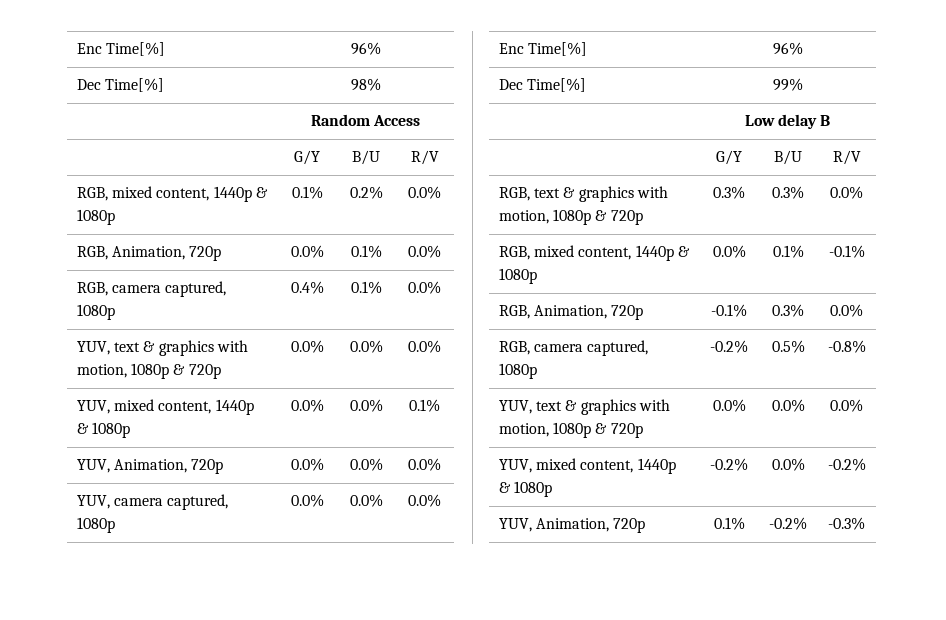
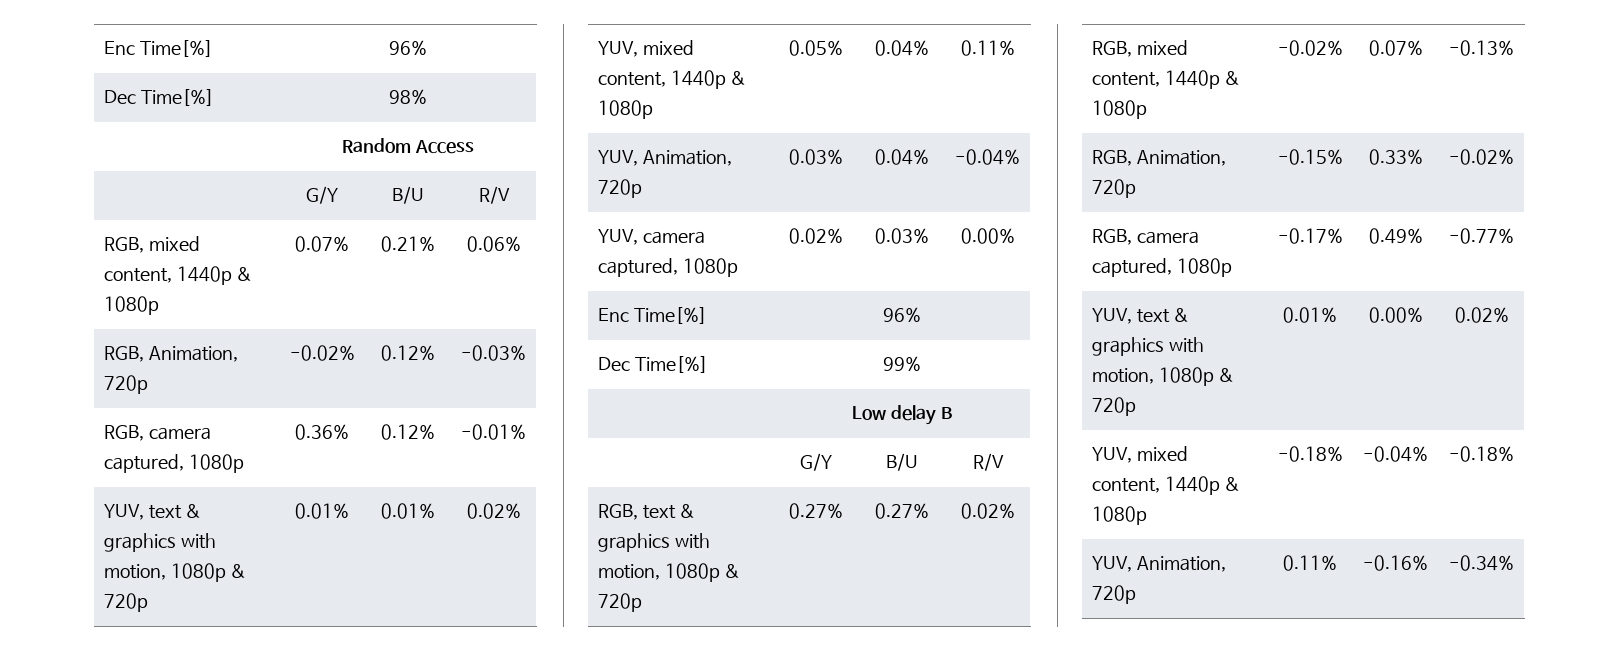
[291,186,323,199] [349,186,383,199] [408,186,441,199] [76,246,222,261] [290,245,324,258] [350,245,382,258] [408,245,441,258] [76,281,227,297] [76,304,115,320] [290,281,324,294] [350,281,382,294] [408,281,441,294] [76,340,248,356] [76,363,221,379] [290,340,324,353] [349,340,383,353] [408,340,441,353] [76,399,254,415] [76,422,131,438] [290,399,324,412] [349,399,383,412] [409,399,440,412] [76,459,224,474] [290,458,324,471] [349,458,383,471] [408,458,441,471] 0.1% | 0.2% | 0.0% // RGB, Animation, 720p | 0.0% | 0.1% | 0.0% // RGB, camera captured, 1080p | 0.4% | 0.1% | 0.0% // YUV, text & graphics with motion, 1080p & 720p | 0.0% | 0.0% | 0.0% // YUV, mixed content, 1440p & 1080p | 0.0% | 0.0% | 0.1% // YUV, Animation, 720p | 0.0% | 0.0% | 0.0% -> [295,236,349,252] [380,236,435,252] [466,236,521,252] [103,346,238,362] [103,375,148,394] [289,345,355,361] [380,345,435,361] [461,345,526,361] [103,425,211,441] [103,454,244,473] [295,424,349,440] [380,424,435,440] [461,424,526,440] [103,504,202,520] [103,533,216,552] [103,563,247,582] [103,593,148,612] [295,503,349,519] [380,503,435,519] [466,503,521,519] [597,40,694,57] [597,70,747,89] [597,100,653,119] [789,40,843,56] [874,40,929,56] [960,40,1015,56] [597,150,732,166] [597,179,642,198] [789,149,843,165] [874,149,929,165] [955,149,1020,165] 0.07% | 0.21% | 0.06% // RGB, Animation, 720p | -0.02% | 0.12% | -0.03% // RGB, camera captured, 1080p | 0.36% | 0.12% | -0.01% // YUV, text & graphics with motion, 1080p & 720p | 0.01% | 0.01% | 0.02% // YUV, mixed content, 1440p & 1080p | 0.05% | 0.04% | 0.11% // YUV, Animation, 720p | 0.03% | 0.04% | -0.04%
[290,494,324,507] [349,494,383,507] [408,494,441,507] 0.0% | 0.0% | 0.0% -> [789,228,843,244] [874,228,929,244] [960,228,1015,244] 0.02% | 0.03% | 0.00%
[713,186,745,199] [772,186,804,199] [830,186,863,199] [498,245,690,261] [498,268,537,284] [712,245,746,258] [772,245,804,258] [828,245,865,258] [498,305,644,320] [711,304,747,317] [772,304,804,317] [830,304,863,317] [498,340,649,356] [498,363,537,379] [710,340,748,353] [771,340,805,353] [827,340,866,353] [498,399,670,415] [498,422,643,438] [712,399,746,412] [771,399,805,412] [830,399,863,412] [498,458,676,474] [498,481,553,497] [710,458,748,471] [771,458,805,471] [827,458,866,471] [498,518,646,533] [713,517,745,530] [769,517,807,530] [828,517,865,530] 0.3% | 0.3% | 0.0% // RGB, mixed content, 1440p & 1080p | 0.0% | 0.1% | -0.1% // RGB, Animation, 720p | -0.1% | 0.3% | 0.0% // RGB, camera captured, 1080p | -0.2% | 0.5% | -0.8% // YUV, text & graphics with motion, 1080p & 720p | 0.0% | 0.0% | 0.0% // YUV, mixed content, 1440p & 1080p | -0.2% | 0.0% | -0.2% // YUV, Animation, 720p | 0.1% | -0.2% | -0.3% -> [789,503,843,519] [874,503,929,519] [960,503,1015,519] [1091,40,1188,57] [1091,70,1241,89] [1091,100,1147,119] [1277,40,1343,56] [1368,40,1423,56] [1449,40,1514,56] [1091,150,1226,166] [1091,179,1136,198] [1277,149,1343,165] [1368,149,1423,165] [1449,149,1514,165] [1091,229,1199,245] [1091,258,1232,277] [1277,228,1343,244] [1368,228,1423,244] [1449,228,1514,244] [1091,308,1190,324] [1091,337,1204,356] [1091,367,1235,386] [1091,397,1136,416] [1283,307,1337,323] [1368,307,1423,323] [1454,307,1509,323] [1091,446,1188,463] [1091,476,1241,495] [1091,506,1147,525] [1277,446,1343,462] [1363,446,1428,462] [1449,446,1514,462] [1091,556,1226,572] [1091,585,1136,604] [1283,555,1337,571] [1363,555,1428,571] [1449,555,1514,571] 0.27% | 0.27% | 0.02% // RGB, mixed content, 1440p & 1080p | -0.02% | 0.07% | -0.13% // RGB, Animation, 720p | -0.15% | 0.33% | -0.02% // RGB, camera captured, 1080p | -0.17% | 0.49% | -0.77% // YUV, text & graphics with motion, 1080p & 720p | 0.01% | 0.00% | 0.02% // YUV, mixed content, 1440p & 1080p | -0.18% | -0.04% | -0.18% // YUV, Animation, 720p | 0.11% | -0.16% | -0.34%

